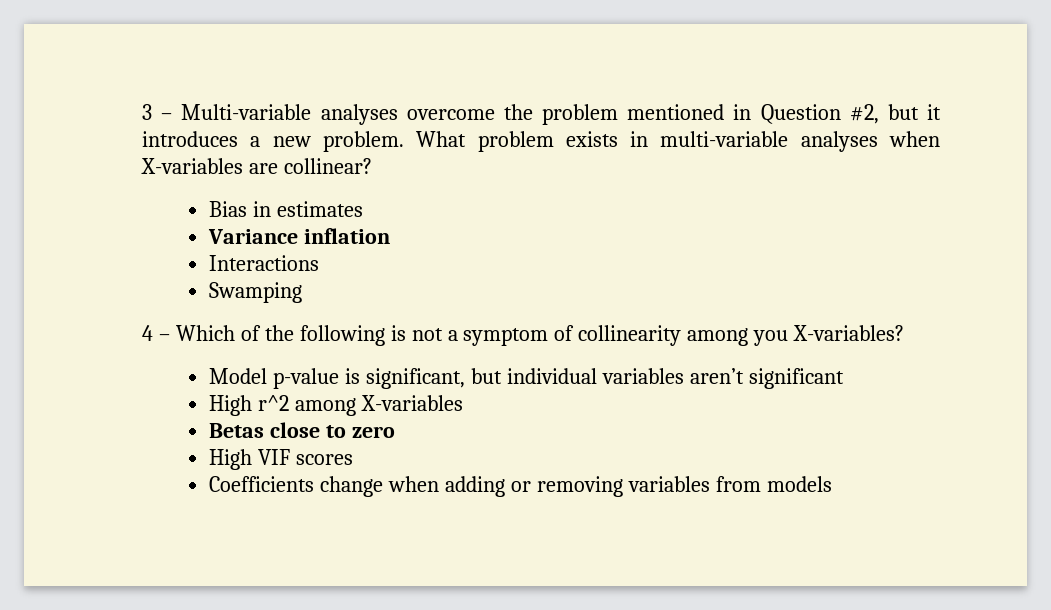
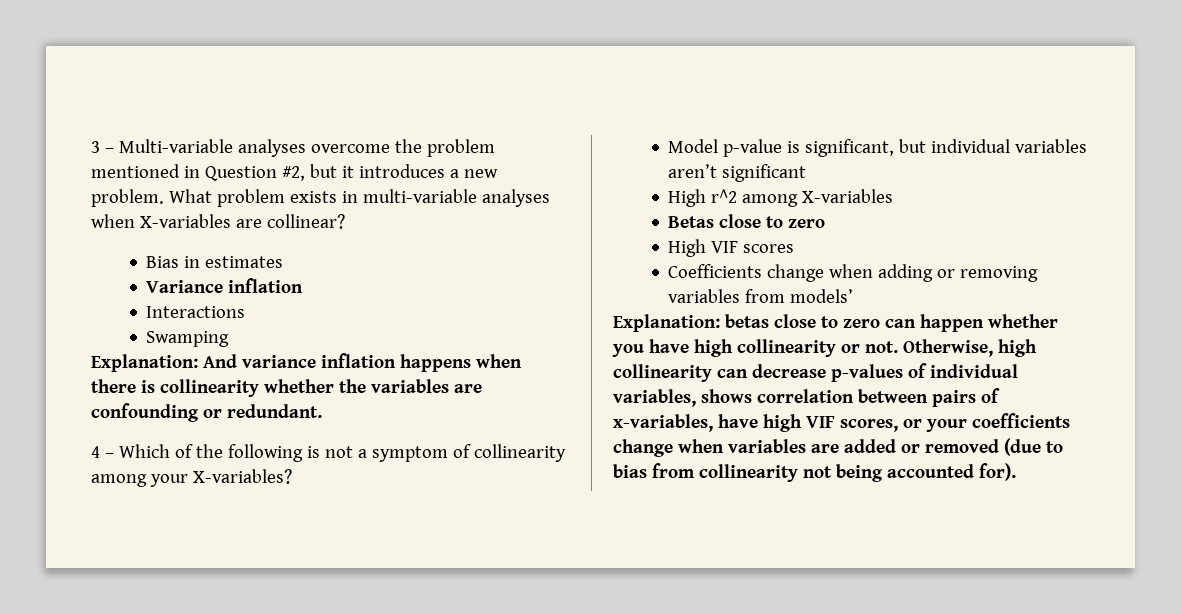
(303, 292) none -> [91,353,522,372] [91,379,482,397] [91,403,322,422] // Explanation: And variance inflation happens when there is collinearity whether the variables are confounding or redundant.
[753,330,789,346] you -> [149,474,188,487] your
[766,476,832,492] models -> [790,289,854,303] [613,314,1058,332] [612,339,1037,357] [613,363,1018,382] [613,388,1000,407] [613,413,1070,432] [613,438,1063,457] [613,463,1016,482] models’ // Explanation: betas close to zero can happen whether you have high collinearity or not. Otherwise, high collinearity can decrease p-values of individual variables, shows correlation between pairs of x-variables, have high VIF scores, or your coefficients change when variables are added or removed (due to bias from collinearity not being accounted for).

